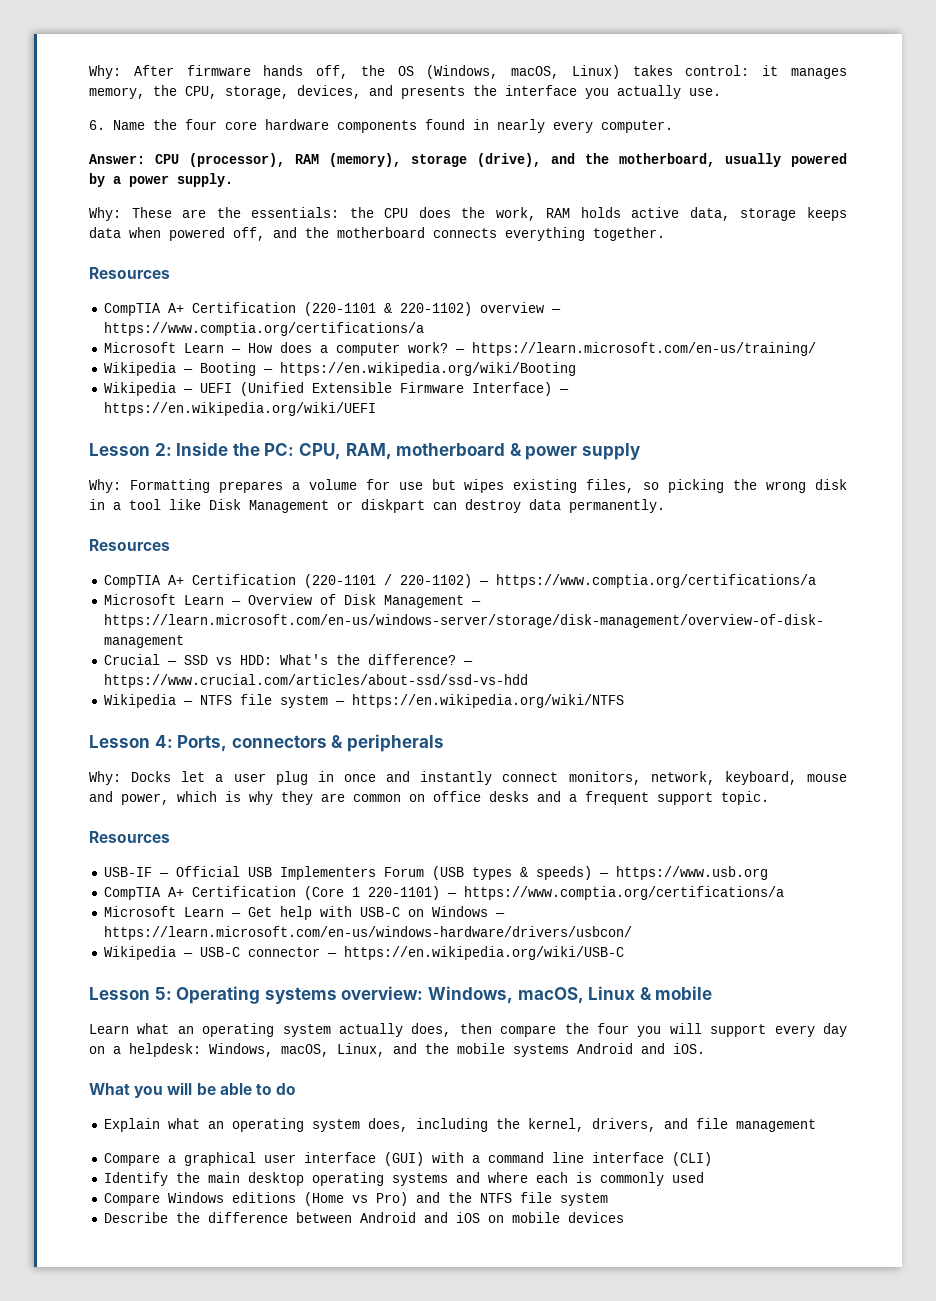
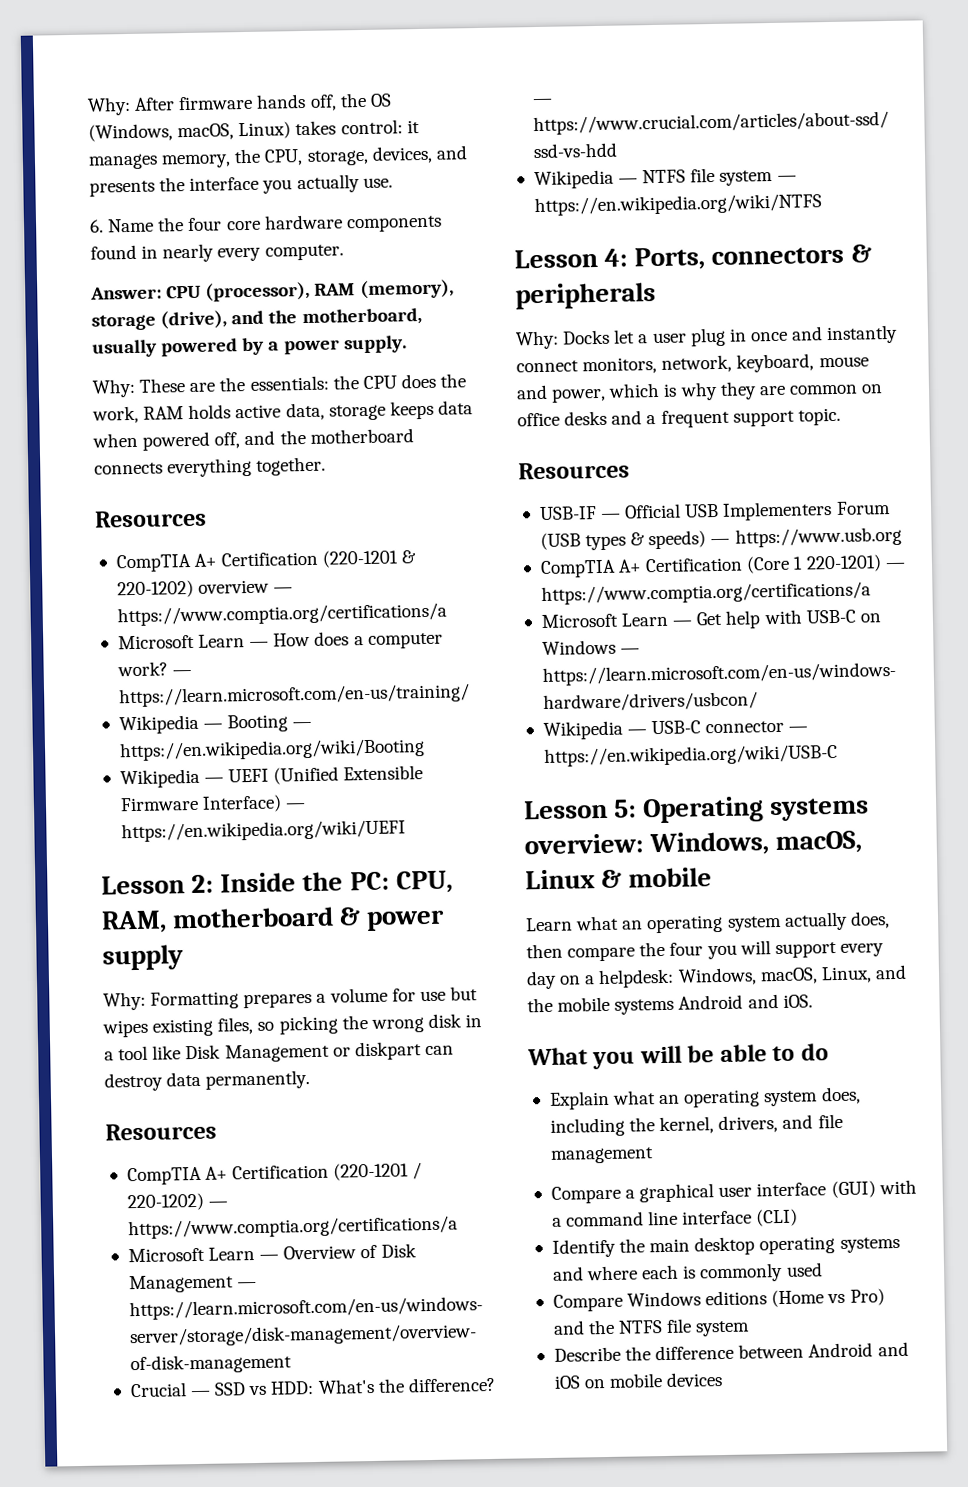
[303,302,472,316] (220-1101 & 220-1102) -> [322,549,417,568] [116,579,194,599] (220-1201 & 220-1202)
[303,574,472,588] (220-1101 / 220-1102) -> [333,1162,423,1181] [126,1192,204,1212] (220-1201 / 220-1202)
[367,886,440,900] 220-1101) -> [805,554,882,573] 220-1201)

